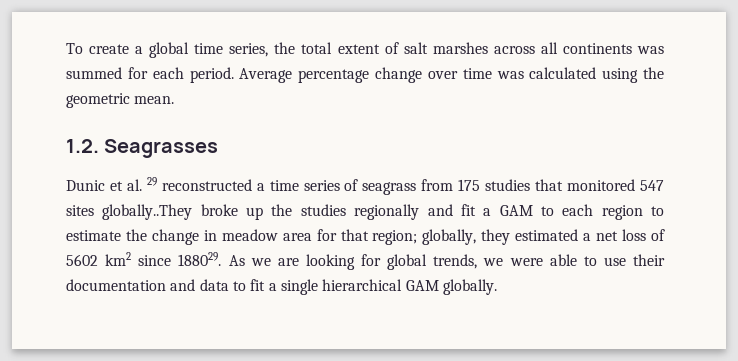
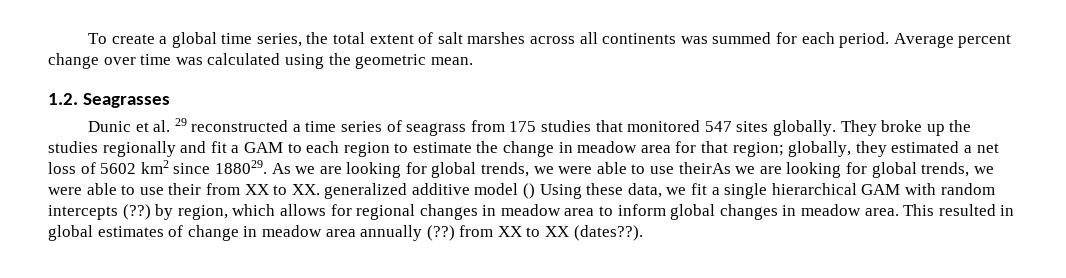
[298,69,370,83] percentage -> [958,34,1012,48] percent
[102,204,193,220] globally..They -> [772,120,877,136] globally. They
[633,254,665,266] [66,279,246,291] their documentation and data to -> [678,162,994,178] [48,183,687,199] theirAs we are looking for global trends, we were able to use their from XX to XX. generalized additive model () Using these data, we
[442,279,497,295] globally. -> [904,183,995,195] [48,204,1015,220] [48,225,643,241] with random intercepts (??) by region, which allows for regional changes in meadow area to inform global changes in meadow area. This resulted in global estimates of change in meadow area annually (??) from XX to XX (dates??).

